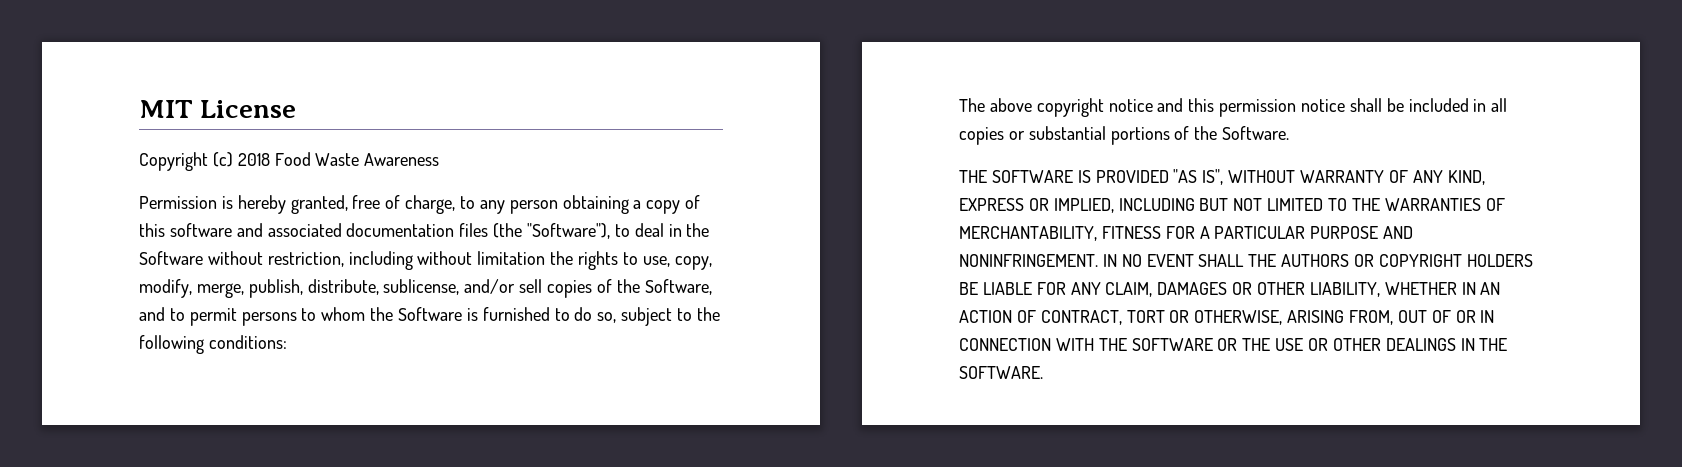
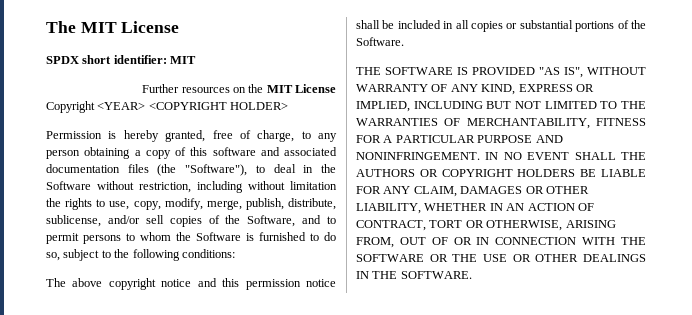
[139,100,297,118] [139,152,440,171] MIT License // Copyright (c) 2018 Food Waste Awareness -> [46,21,180,33] [46,55,197,64] [142,84,336,93] [46,101,289,113] The MIT License // SPDX short identifier: MIT // Further resources on the MIT License // Copyright <YEAR> <COPYRIGHT HOLDER>

